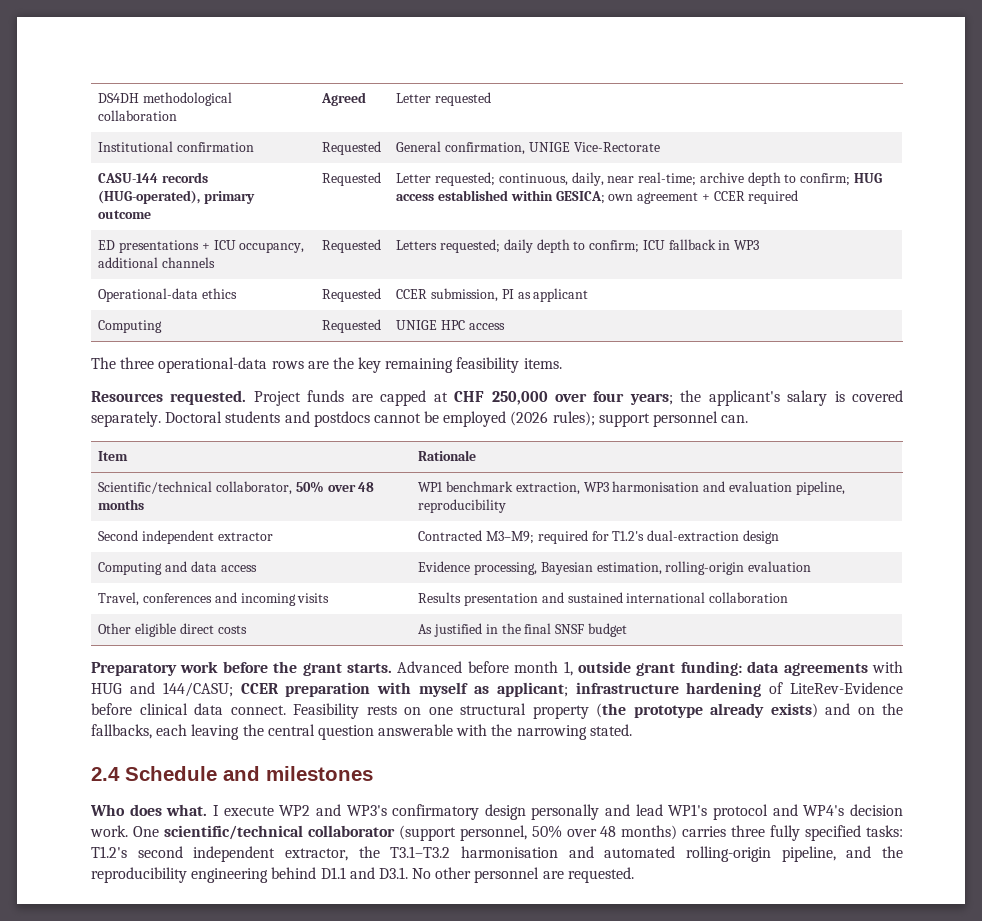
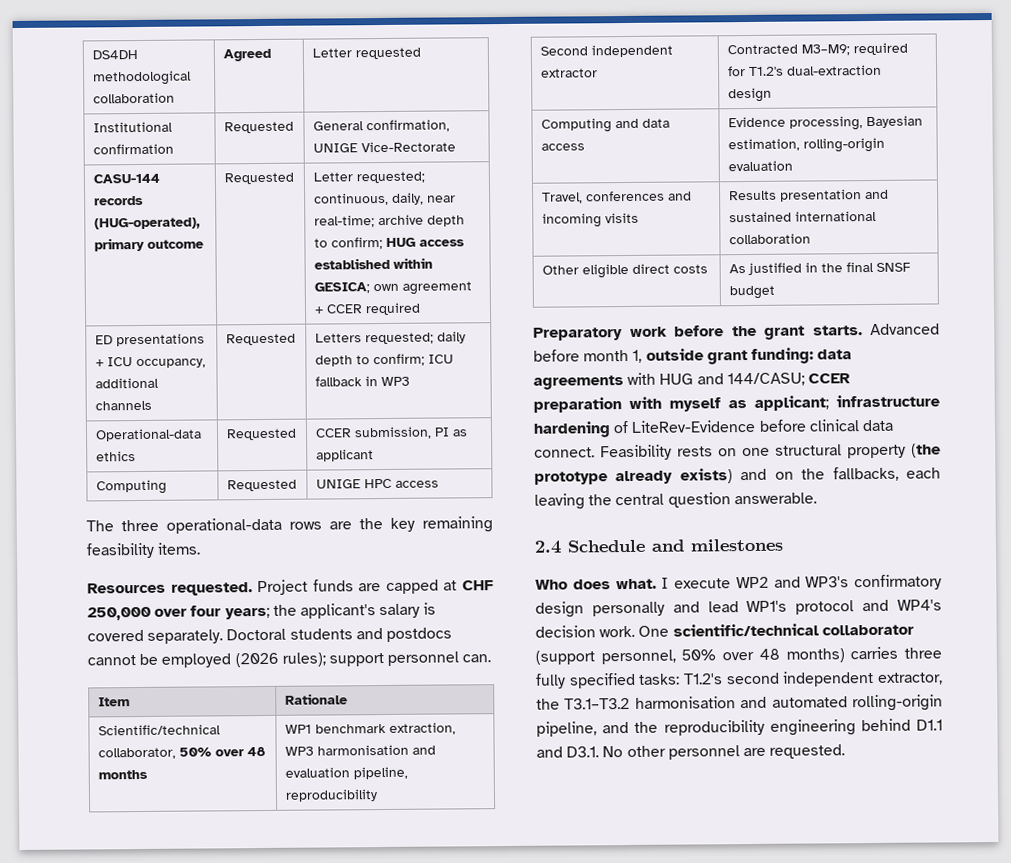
[378,724,632,740] answerable with the narrowing stated. -> [733,492,817,505] answerable.

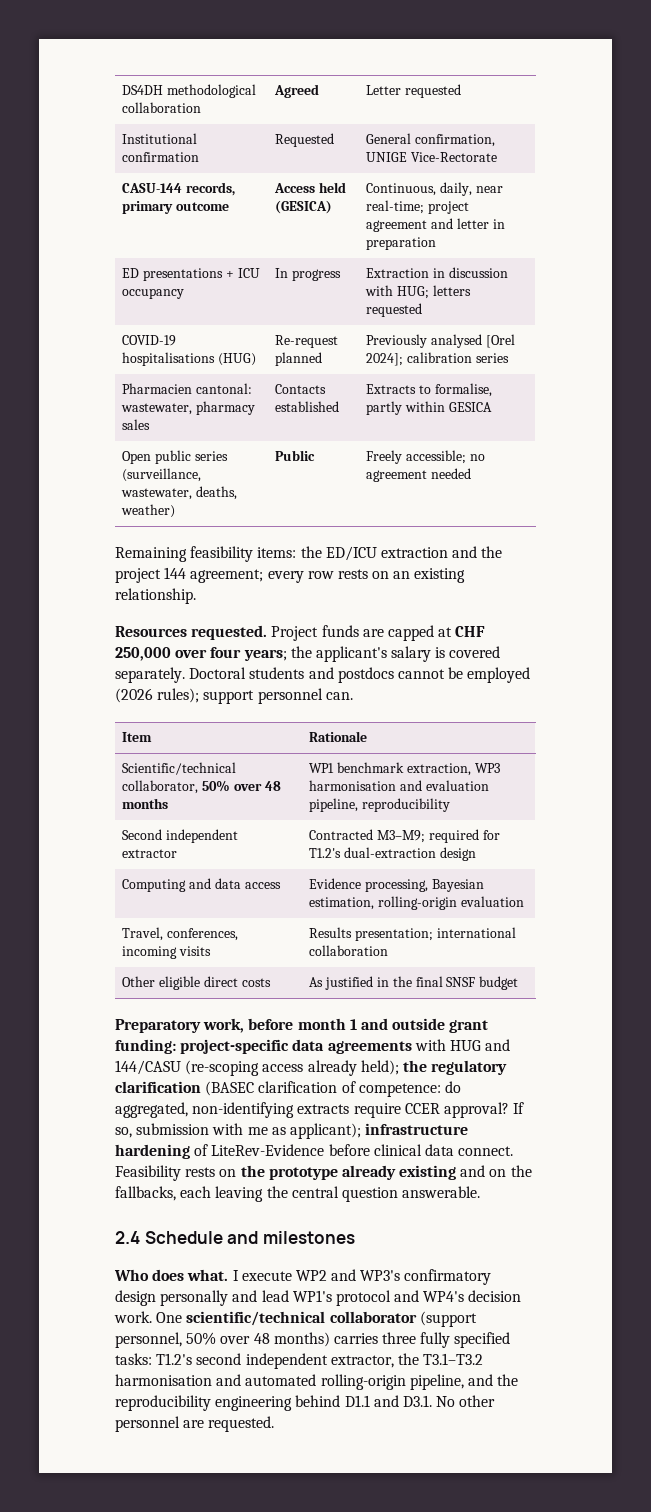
[93,195,144,206] [93,217,201,230] records (HUG-operated), -> [186,182,236,196] records,
[223,172,294,185] [312,171,425,184] [313,192,456,206] [313,214,465,228] [313,237,465,250] [313,257,433,270] [313,281,472,295] [313,302,421,316] [94,333,205,347] [94,357,206,369] [94,377,159,389] [94,400,152,411] [225,333,296,346] [314,331,466,345] [314,353,454,367] [314,376,410,387] [94,428,202,442] [95,451,136,462] [225,428,297,441] [314,426,468,440] [315,449,374,462] [95,479,167,495] [226,479,297,492] [315,478,439,489] [86,516,493,534] [86,542,201,559] Requested | Letter requested; continuous, daily, near real-time; archive depth to confirm; HUG access established within GESICA; own agreement + CCER required // ED presentations + ICU occupancy, additional channels | Requested | Letters requested; daily depth to confirm; ICU fallback in WP3 // Operational-data ethics | Requested | CCER submission, PI as applicant // Computing | Requested | UNIGE HPC access // The three operational-data rows are the key remaining feasibility items. -> [274,182,347,193] [275,200,333,214] [366,182,503,196] [366,200,470,214] [366,218,505,232] [366,237,437,250] [122,268,260,281] [122,288,185,299] [275,268,342,281] [366,267,508,278] [365,285,471,299] [366,303,423,317] [122,335,177,346] [122,352,257,366] [275,335,339,348] [275,352,323,366] [366,334,515,348] [366,352,509,366] [122,383,253,394] [121,401,256,415] [122,419,151,430] [275,384,327,394] [275,401,340,412] [366,383,492,397] [366,401,492,415] [122,450,228,464] [122,468,202,482] [121,486,238,500] [121,504,176,518] [275,450,316,461] [366,450,485,464] [366,468,472,482] [115,546,503,562] [115,567,466,583] [115,588,196,604] Access held (GESICA) | Continuous, daily, near real-time; project agreement and letter in preparation // ED presentations + ICU occupancy | In progress | Extraction in discussion with HUG; letters requested // COVID-19 hospitalisations (HUG) | Re-request planned | Previously analysed [Orel 2024]; calibration series // Pharmacien cantonal: wastewater, pharmacy sales | Contacts established | Extracts to formalise, partly within GESICA // Open public series (surveillance, wastewater, deaths, weather) | Public | Freely accessible; no agreement needed // Remaining feasibility items: the ED/ICU extraction and the project 144 agreement; every row rests on an existing relationship.
[585,190,692,202] conferences and -> [167,928,239,941] conferences,
[779,189,889,202] [728,211,792,223] presentation and sustained -> [355,928,434,941] presentation;
[629,323,940,340] [533,349,643,363] work before the grant starts. Advanced before month 1, -> [203,1018,388,1033] work, before month 1 and
(814, 355) none -> [180,1039,290,1054] project-specific
[726,372,851,387] [533,395,829,413] 144/CASU; CCER preparation with myself as applicant; -> [115,1060,508,1076] [115,1081,461,1097] [115,1102,525,1118] [115,1123,361,1139] 144/CASU (re-scoping access already held); the regulatory clarification (BASEC clarification of competence: do aggregated, non-identifying extracts require CCER approval? If so, submission with me as applicant);
[742,443,941,459] one structural property (the -> [240,1165,265,1177] the
[679,468,733,484] exists) -> [399,1165,457,1180] existing

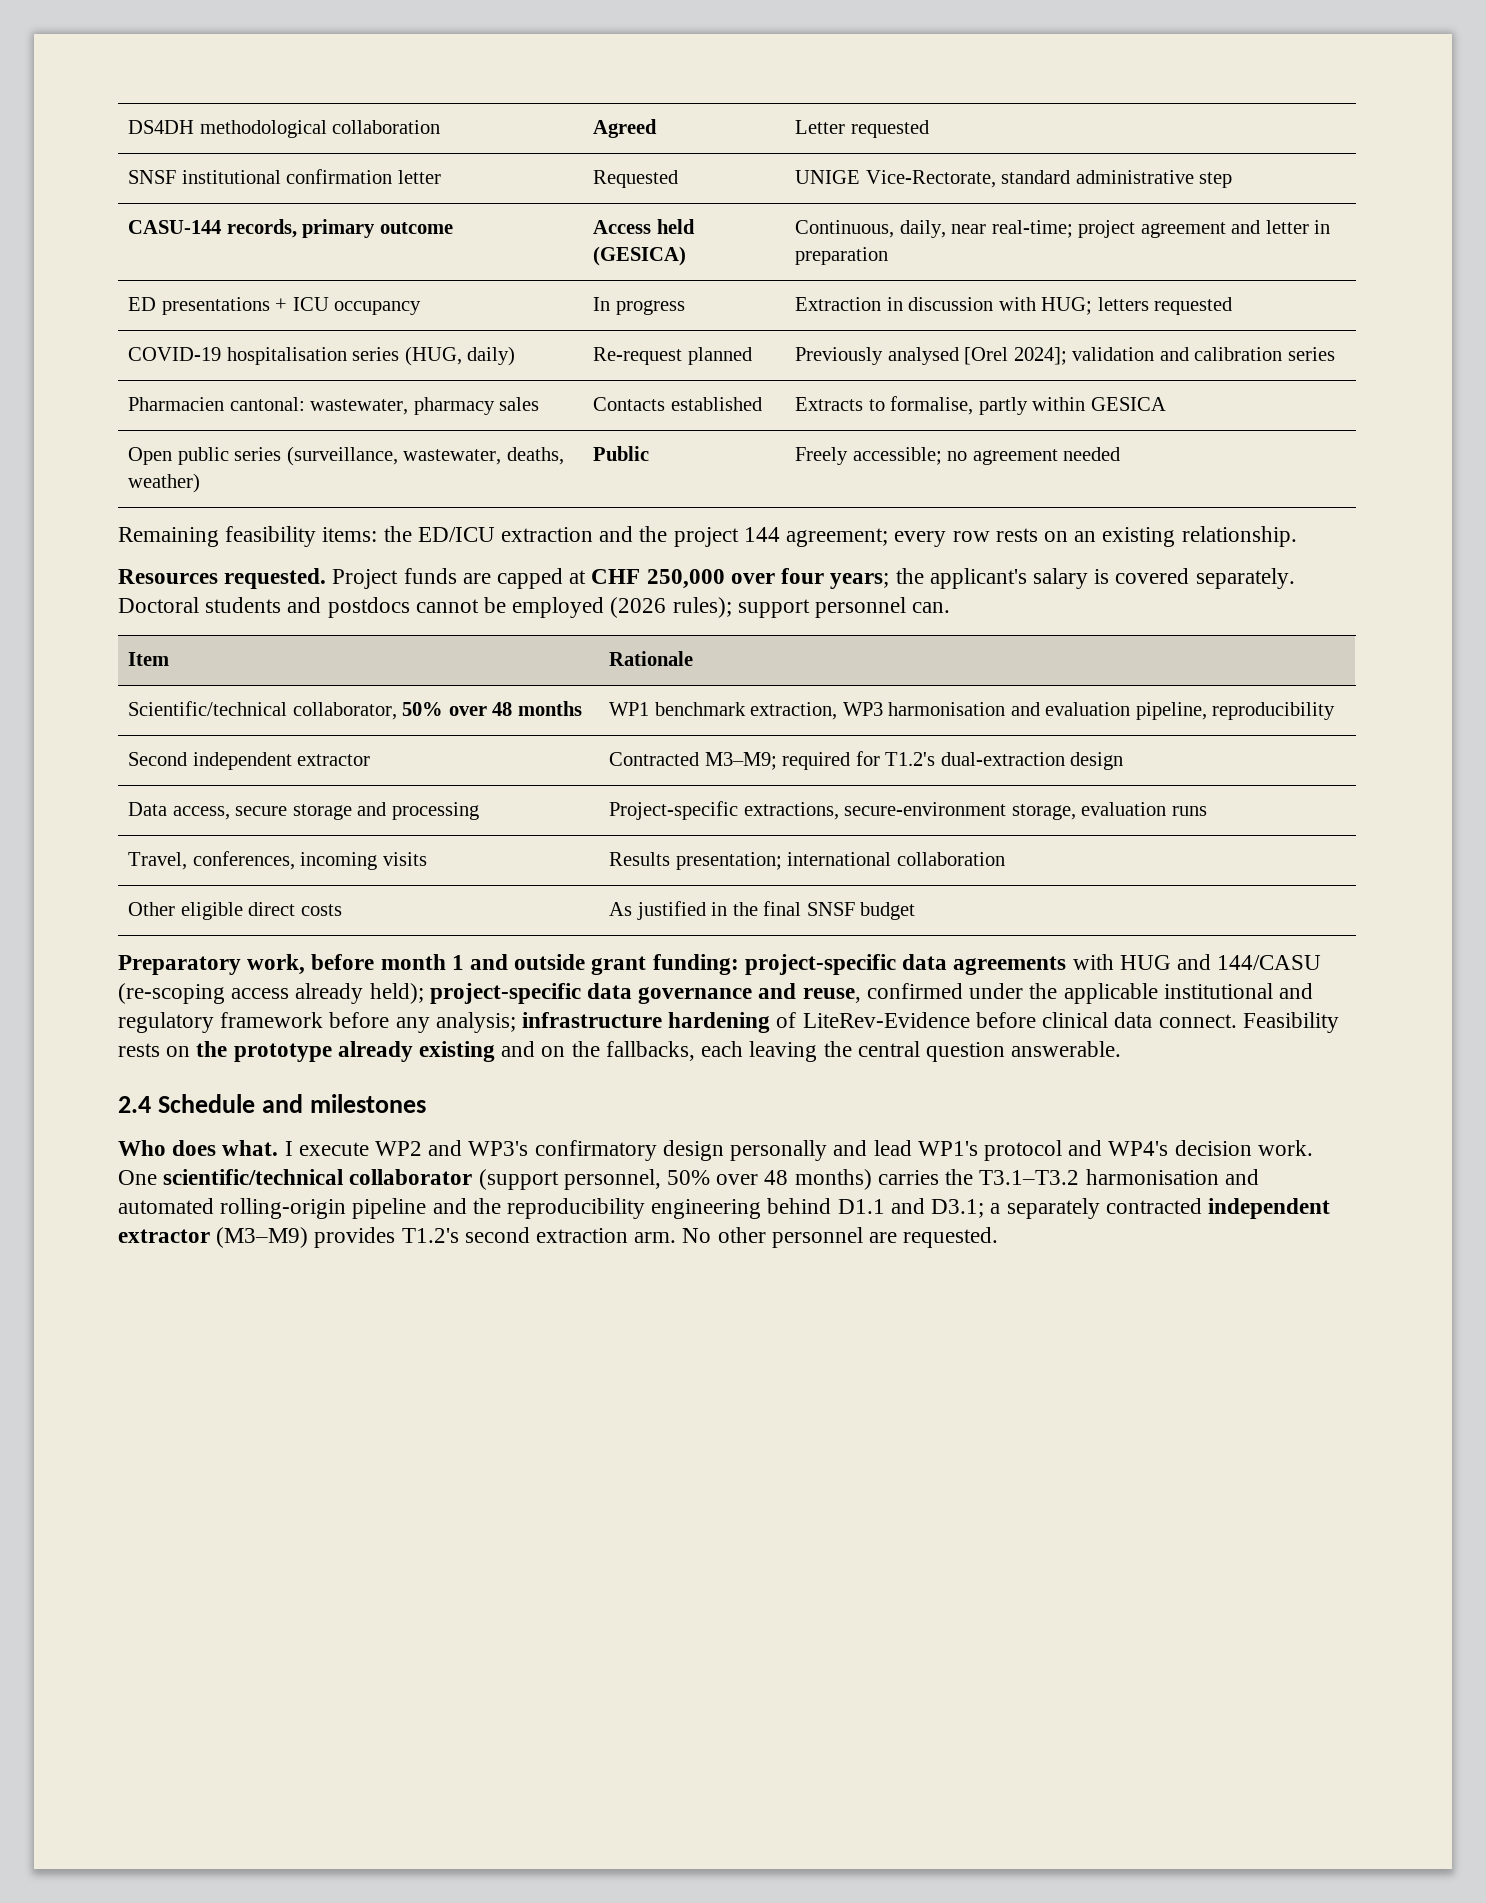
[122,133,198,144] Institutional -> [128,170,281,184] SNSF institutional
(200, 157) none -> [397,170,441,184] letter
[366,133,496,147] [366,152,498,162] General confirmation, UNIGE Vice-Rectorate -> [795,170,1233,188] UNIGE Vice-Rectorate, standard administrative step
[122,352,257,366] hospitalisations (HUG) -> [226,346,516,366] hospitalisation series (HUG, daily)
(404, 359) none -> [1072,347,1189,361] validation and
[122,878,281,892] [309,878,484,892] [309,896,524,910] Computing and data access | Evidence processing, Bayesian estimation, rolling-origin evaluation -> [128,802,479,820] [609,801,1207,820] Data access, secure storage and processing | Project-specific extractions, secure-environment storage, evaluation runs
[402,1060,508,1075] [115,1081,461,1097] [115,1102,525,1118] [115,1123,361,1139] the regulatory clarification (BASEC clarification of competence: do aggregated, non-identifying extracts require CCER approval? If so, submission with me as applicant); -> [429,983,1313,1004] [118,1012,516,1033] project-specific data governance and reuse, confirmed under the applicable institutional and regulatory framework before any analysis;
[382,1332,511,1348] [115,1353,394,1369] three fully specified tasks: T1.2's second independent extractor, -> (939, 1177) none
[409,1374,464,1390] pipeline, -> [352,1198,427,1219] pipeline
[402,1395,432,1407] D3.1. -> [931,1198,1330,1219] [118,1227,677,1248] D3.1; a separately contracted independent extractor (M3–M9) provides T1.2's second extraction arm.

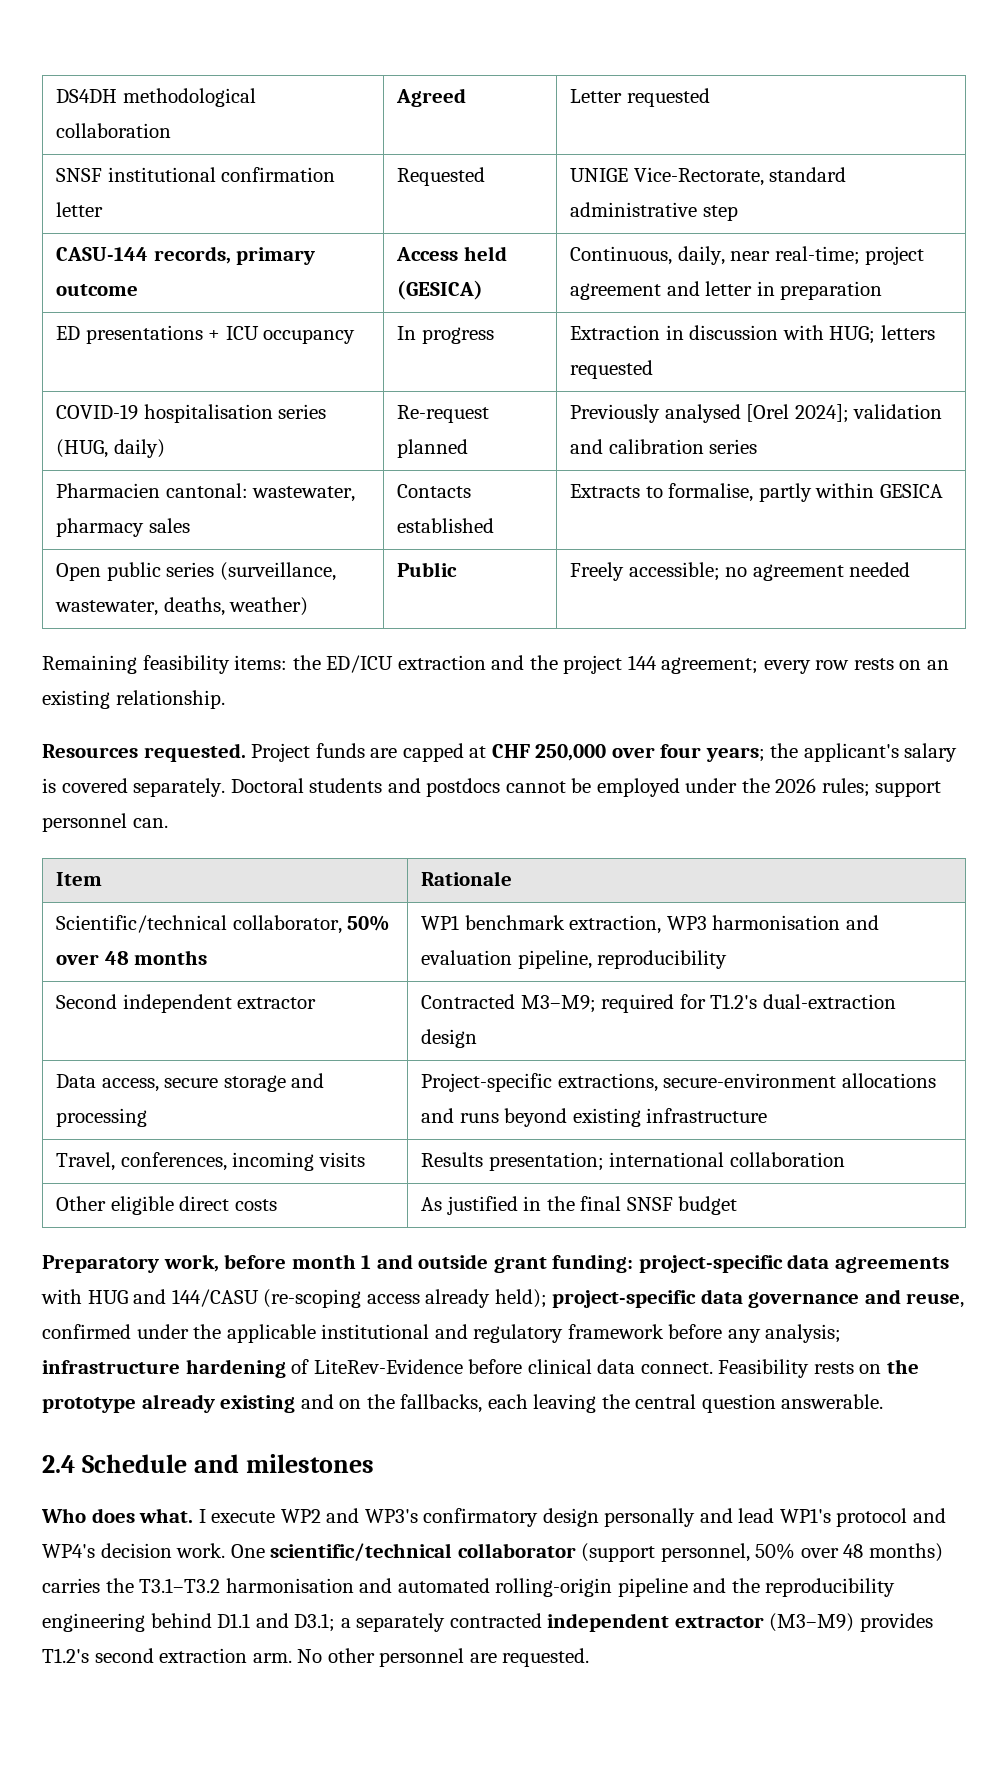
[610,597,732,618] (2026 rules); -> [685,778,870,797] under the 2026 rules;
[1011,802,1167,820] storage, evaluation -> [841,1073,936,1088] [421,1108,455,1123] allocations and
(1207, 811) none -> [504,1108,768,1127] beyond existing infrastructure

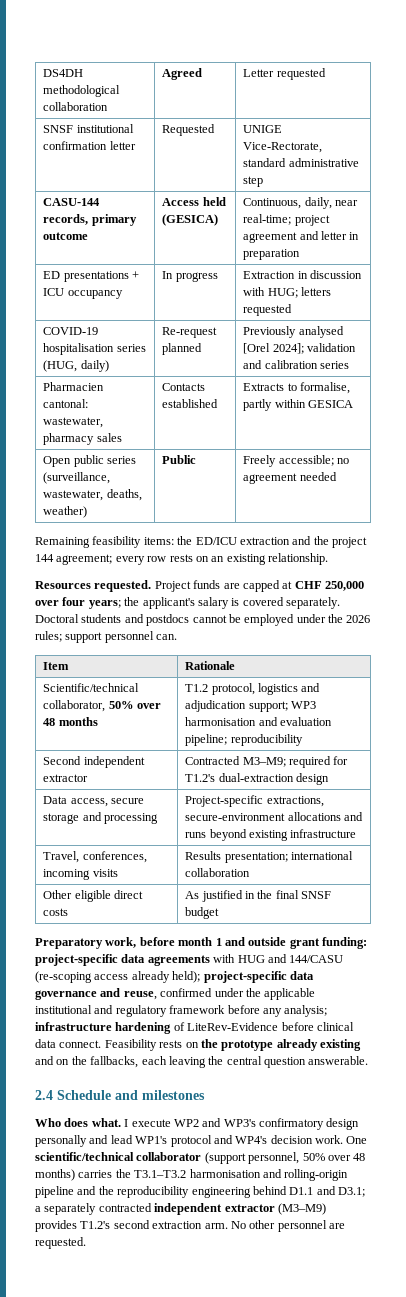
[421,915,662,934] WP1 benchmark extraction, -> [185,683,321,695] [185,700,288,712] T1.2 protocol, logistics and adjudication support;
[517,950,592,969] pipeline, -> [185,734,228,746] pipeline;
[397,1578,490,1593] automated -> (282, 1173) none

